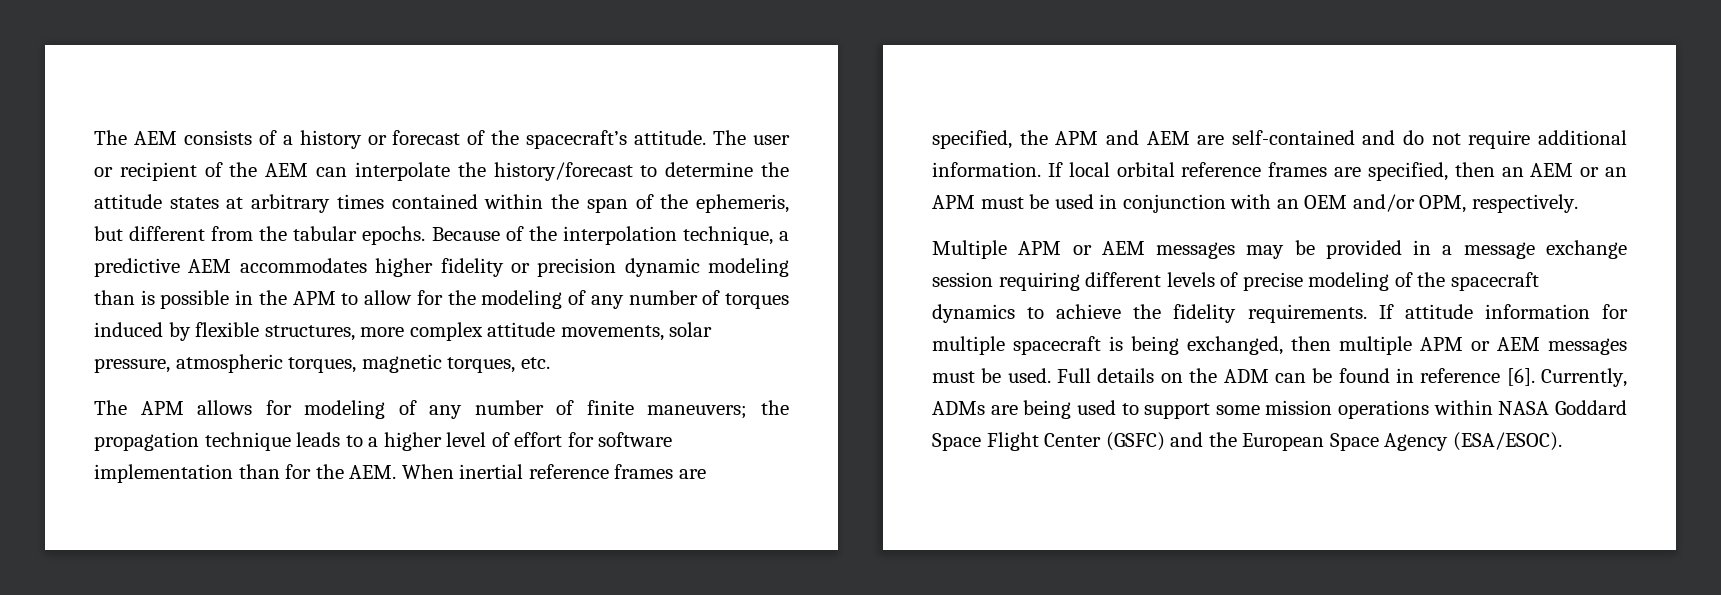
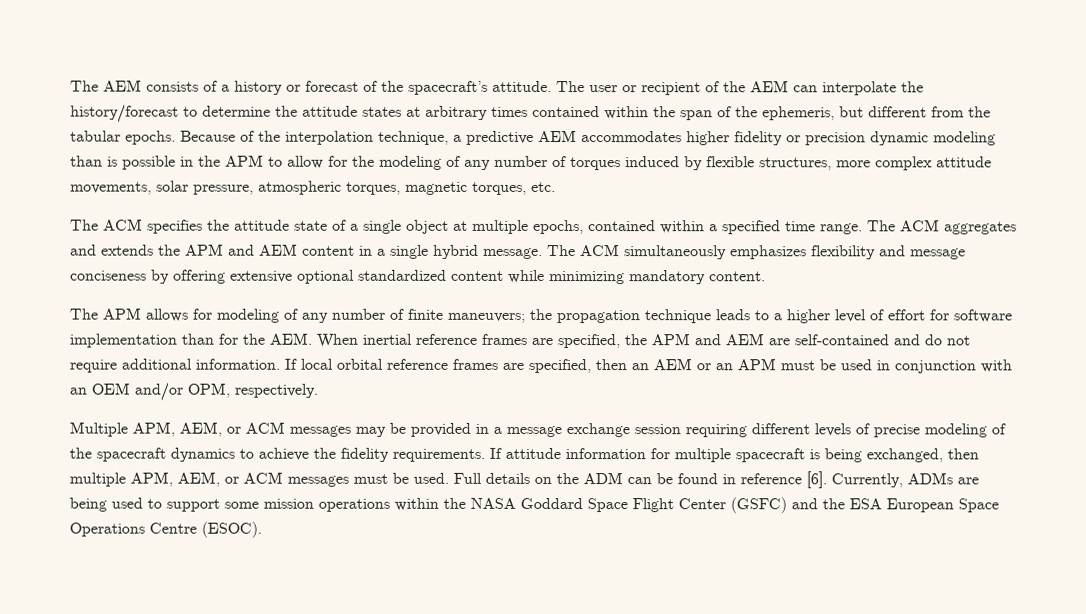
(550, 363) none -> [70,218,1017,235] [70,243,966,260] [70,269,766,285] // The ACM specifies the attitude state of a single object at multiple epochs, contained within a specified time range. The ACM aggregates and extends the APM and AEM content in a single hybrid message. The ACM simultaneously emphasizes flexibility and message conciseness by offering extensive optional standardized content while minimizing mandatory content.
[1018,241,1145,255] APM or AEM -> [132,421,285,437] APM, AEM, or ACM
[1420,337,1540,351] APM or AEM -> [130,471,283,487] APM, AEM, or ACM
(1493, 407) none -> [443,497,466,509] the
(1237, 439) none -> [849,498,882,510] ESA
[1384,432,1562,451] Agency (ESA/ESOC). -> [69,521,262,538] Operations Centre (ESOC).

